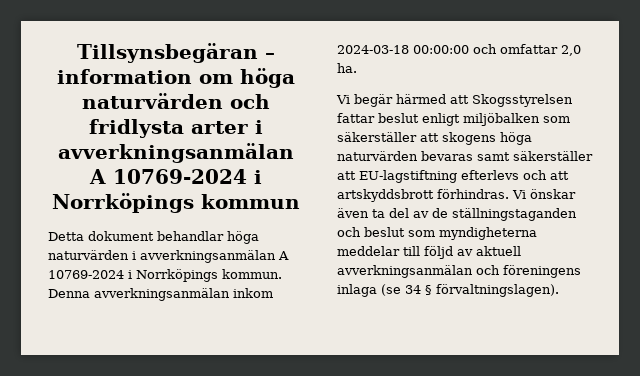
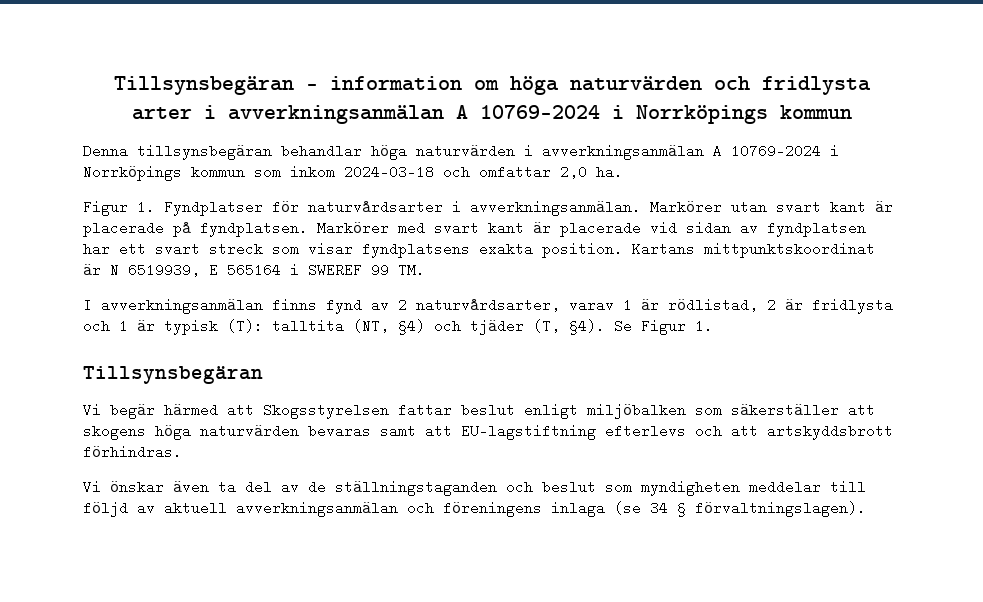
[48,231,154,241] Detta dokument -> [83,144,272,160] Denna tillsynsbegäran
[222,269,282,279] [48,288,230,301] kommun. Denna avverkningsanmälan -> [191,167,281,177] kommun som
[413,45,469,54] 00:00:00 -> (434, 172) none
(357, 68) none -> [83,200,893,216] [83,221,866,237] [83,242,875,258] [83,263,425,277] [83,298,893,314] [83,319,713,335] [83,366,263,384] // Figur 1. Fyndplatser för naturvårdsarter i avverkningsanmälan. Markörer utan svart kant är placerade på fyndplatsen. Markörer med svart kant är placerade vid sidan av fyndplatsen har ett svart streck som visar fyndplatsens exakta position. Kartans mittpunktskoordinat är N 6519939, E 565164 i SWEREF 99 TM. // I avverkningsanmälan finns fynd av 2 naturvårdsarter, varav 1 är rödlistad, 2 är fridlysta och 1 är typisk (T): talltita (NT, §4) och tjäder (T, §4). Se Figur 1. // Tillsynsbegäran
[513,151,593,161] säkerställer -> (416, 431) none
(509, 194) none -> (182, 452) //
[439,227,537,240] myndigheterna -> [641,480,740,496] myndigheten

